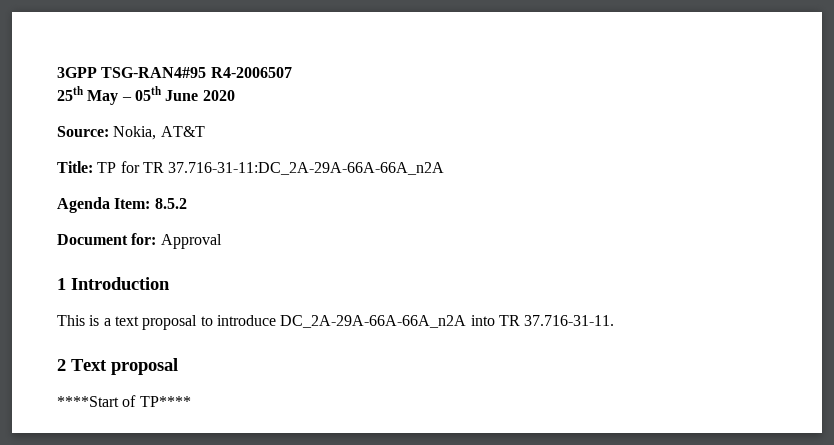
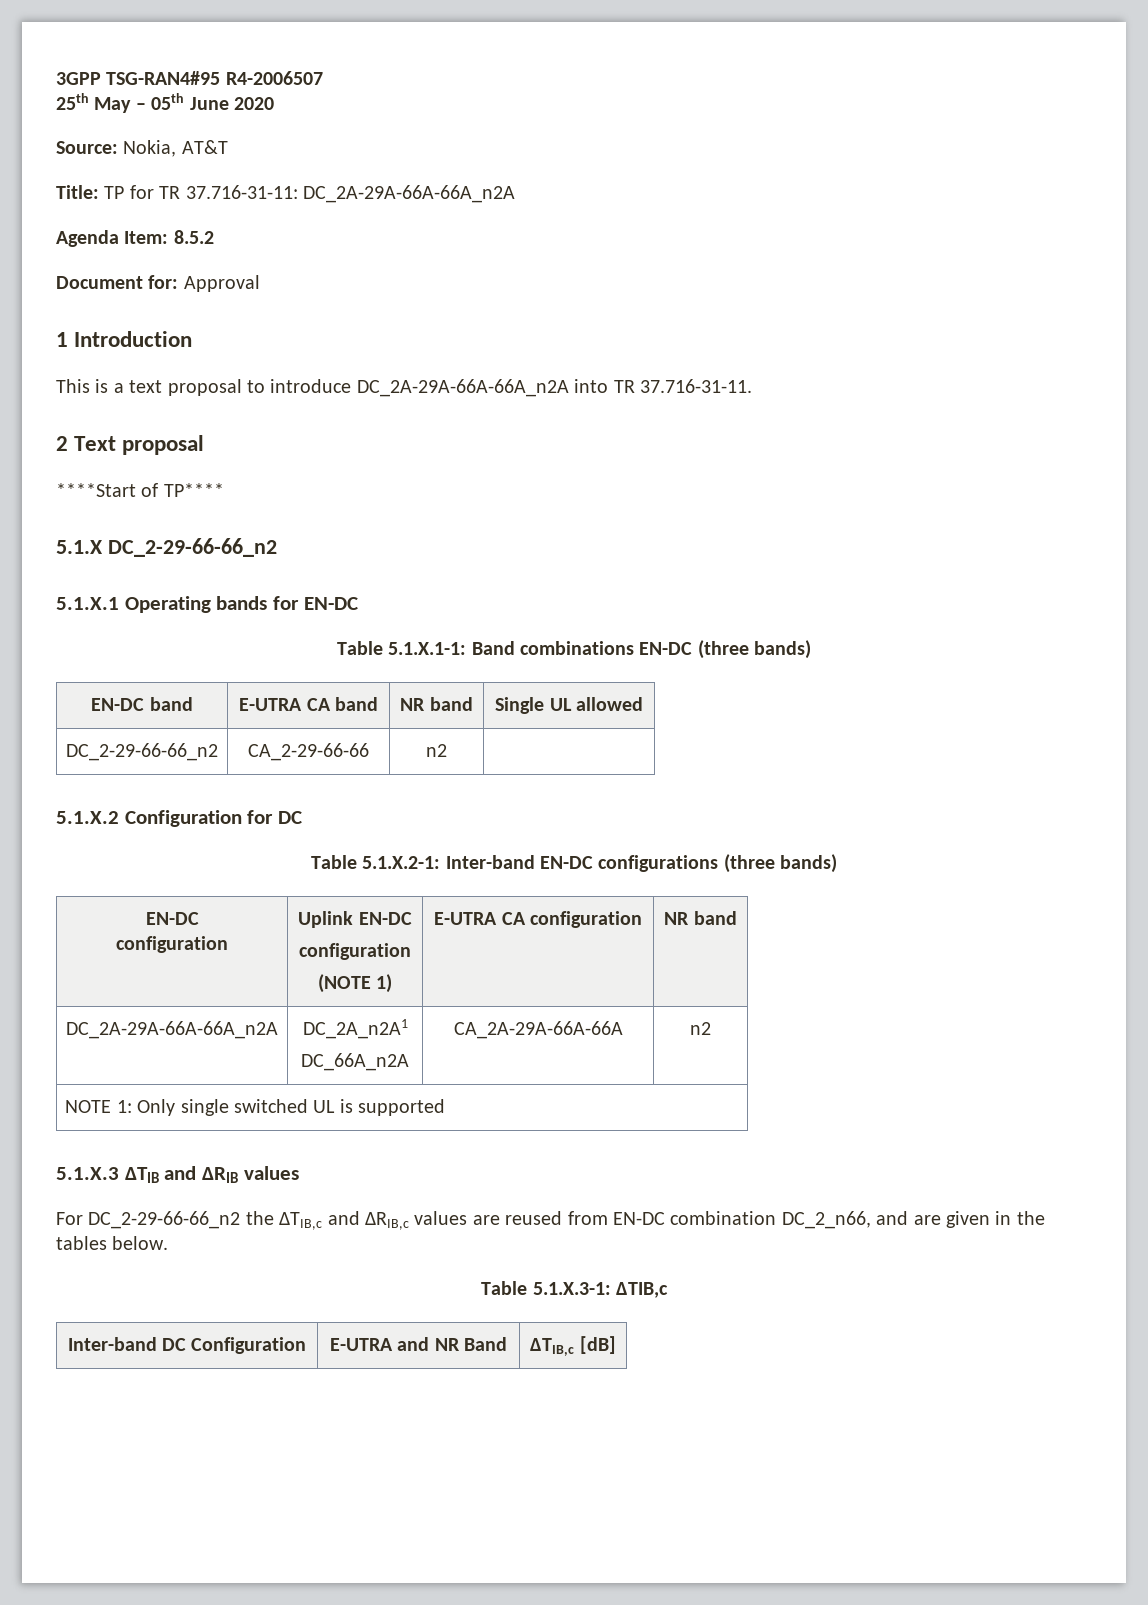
[168,162,445,175] 37.716-31-11:DC_2A-29A-66A-66A_n2A -> [185,185,515,203] 37.716-31-11: DC_2A-29A-66A-66A_n2A
(191, 401) none -> [56,538,277,557] [56,596,358,613] [336,640,812,659] [91,697,193,711] [239,697,378,711] [400,697,473,711] [495,697,643,714] [66,743,218,761] [248,743,369,761] [426,744,447,757] [56,810,303,827] [310,854,838,873] [145,912,199,925] [116,936,228,953] [298,911,412,928] [299,943,411,960] [317,974,393,993] [434,911,642,928] [664,911,737,925] [66,1021,278,1039] [302,1019,408,1039] [301,1053,409,1071] [453,1021,623,1039] [690,1022,711,1035] [65,1099,446,1116] [56,1166,299,1183] [56,1211,1045,1230] [56,1236,169,1250] [481,1281,668,1298] [67,1337,307,1354] [329,1337,508,1351] [530,1336,616,1356] // 5.1.X DC_2-29-66-66_n2 // 5.1.X.1 Operating bands for EN-DC // Table 5.1.X.1-1: Band combinations EN-DC (three bands) // EN-DC band | E-UTRA CA band | NR band | Single UL allowed // DC_2-29-66-66_n2 | CA_2-29-66-66 | n2 | // 5.1.X.2 Configuration for DC // Table 5.1.X.2-1: Inter-band EN-DC configurations (three bands) // EN-DC // configuration | Uplink EN-DC // configuration // (NOTE 1) | E-UTRA CA configuration | NR band // DC_2A-29A-66A-66A_n2A | DC_2A_n2A1 // DC_66A_n2A | CA_2A-29A-66A-66A | n2 // NOTE 1: Only single switched UL is supported // 5.1.X.3 ∆TIB and ∆RIB values // For DC_2-29-66-66_n2 the ΔTIB,c and ΔRIB,c values are reused from EN-DC combination DC_2_n66, and are given in the tables below. // Table 5.1.X.3-1: ΔTIB,c // Inter-band DC Configuration | E-UTRA and NR Band | ΔTIB,c [dB]

